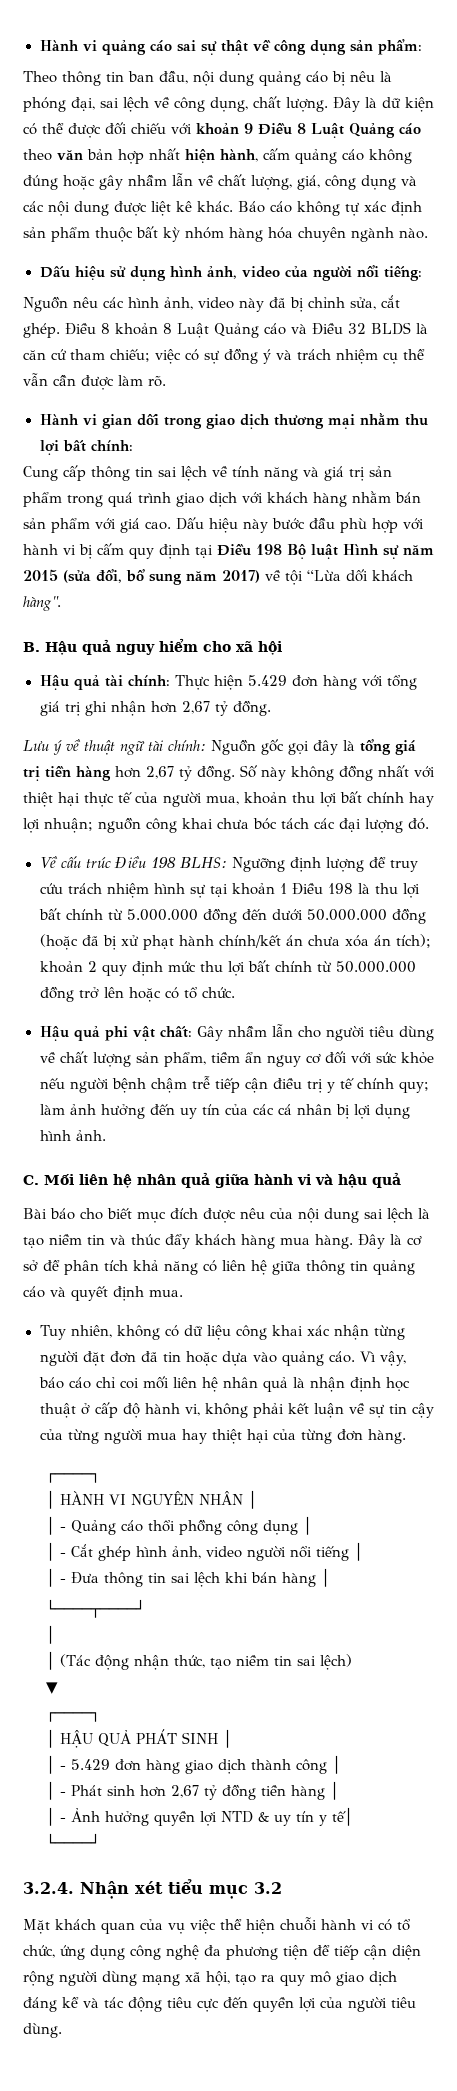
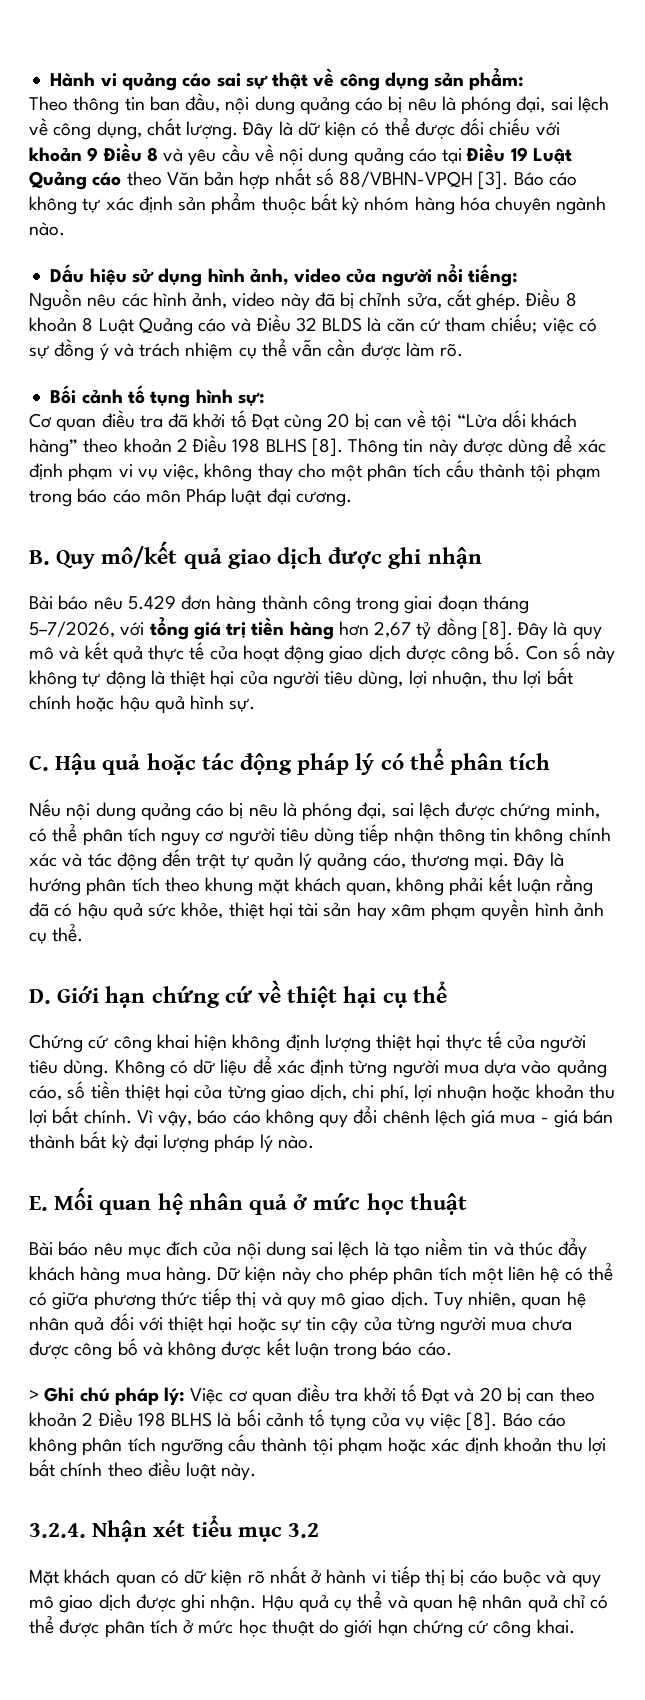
(306, 128) none -> [163,143,528,166] và yêu cầu về nội dung quảng cáo tại Điều 19
[57,150,83,160] văn -> [166,172,199,186] Văn
[185,148,412,164] [23,173,417,190] [23,201,233,216] hiện hành, cấm quảng cáo không đúng hoặc gây nhầm lẫn về chất lượng, giá, công dụng và các nội dung được liệt kê khác. -> [315,168,509,190] số 88/VBHN-VPQH [3].
[39,413,428,429] [39,440,133,455] [23,465,392,481] [23,491,421,507] [23,517,424,533] [23,543,434,559] [23,569,260,585] Hành vi gian dối trong giao dịch thương mại nhằm thu lợi bất chính: // Cung cấp thông tin sai lệch về tính năng và giá trị sản phẩm trong quá trình giao dịch với khách hàng nhằm bán sản phẩm với giá cao. Dấu hiệu này bước đầu phù hợp với hành vi bị cấm quy định tại Điều 198 Bộ luật Hình sự năm 2015 (sửa đổi, bổ sung năm 2017) -> [50,385,265,408] [29,410,402,432] Bối cảnh tố tụng hình sự: // Cơ quan điều tra đã khởi tố Đạt cùng 20 bị can
[23,596,61,611] [23,638,282,655] [39,675,417,690] [39,700,271,716] [23,739,355,755] hàng". // B. Hậu quả nguy hiểm cho xã hội // Hậu quả tài chính: Thực hiện 5.429 đơn hàng với tổng giá trị ghi nhận hơn 2,67 tỷ đồng. // Lưu ý về thuật ngữ tài chính: Nguồn gốc gọi đây là -> [29,435,606,457] [29,460,601,482] [29,488,352,507] [29,541,482,569] [29,595,529,614] [29,621,145,638] hàng” theo khoản 2 Điều 198 BLHS [8]. Thông tin này được dùng để xác định phạm vi vụ việc, không thay cho một phân tích cấu thành tội phạm trong báo cáo môn Pháp luật đại cương. // B. Quy mô/kết quả giao dịch được ghi nhận // Bài báo nêu 5.429 đơn hàng thành công trong giai đoạn tháng 5–7/2026, với
[197,765,435,781] đồng. Số này không đồng nhất với -> [436,618,602,640] [29,642,616,664] [29,667,573,689] [29,695,256,714] [29,748,551,775] [29,799,600,821] [29,824,611,846] [29,849,564,871] [29,874,594,896] [29,899,604,921] [29,924,84,944] [29,980,447,1008] [29,1034,371,1053] đồng [8]. Đây là quy mô và kết quả thực tế của hoạt động giao dịch được công bố. Con số này không tự động là thiệt hại của người tiêu dùng, lợi nhuận, thu lợi bất chính hoặc hậu quả hình sự. // C. Hậu quả hoặc tác động pháp lý có thể phân tích // Nếu nội dung quảng cáo bị nêu là phóng đại, sai lệch được chứng minh, có thể phân tích nguy cơ người tiêu dùng tiếp nhận thông tin không chính xác và tác động đến trật tự quản lý quảng cáo, thương mại. Đây là hướng phân tích theo khung mặt khách quan, không phải kết luận rằng đã có hậu quả sức khỏe, thiệt hại tài sản hay xâm phạm quyền hình ảnh cụ thể. // D. Giới hạn chứng cứ về thiệt hại cụ thể // Chứng cứ công khai hiện không định lượng
[206,791,434,807] [23,817,429,833] [39,856,419,872] [39,883,420,898] [38,908,426,924] [39,934,431,950] [39,960,416,976] [39,986,235,1002] [39,1024,434,1041] [39,1051,434,1067] [39,1076,429,1093] [39,1104,410,1119] [39,1130,106,1141] [23,1172,401,1188] [23,1208,265,1223] mua, khoản thu lợi bất chính hay lợi nhuận; nguồn công khai chưa bóc tách các đại lượng đó. // Về cấu trúc Điều 198 BLHS: Ngưỡng định lượng để truy cứu trách nhiệm hình sự tại khoản 1 Điều 198 là thu lợi bất chính từ 5.000.000 đồng đến dưới 50.000.000 đồng (hoặc đã bị xử phạt hành chính/kết án chưa xóa án tích); khoản 2 quy định mức thu lợi bất chính từ 50.000.000 đồng trở lên hoặc có tổ chức. // Hậu quả phi vật chất: Gây nhầm lẫn cho người tiêu dùng về chất lượng sản phẩm, tiềm ẩn nguy cơ đối với sức khỏe nếu người bệnh chậm trễ tiếp cận điều trị y tế chính quy; làm ảnh hưởng đến uy tín của các cá nhân bị lợi dụng hình ảnh. // C. Mối liên hệ nhân quả giữa hành vi và hậu quả // Bài báo cho biết mục đích được nêu -> [29,1056,607,1078] [29,1081,615,1103] [29,1106,614,1128] [29,1131,314,1153] [29,1187,467,1215] [29,1241,199,1258] tiêu dùng. Không có dữ liệu để xác định từng người mua dựa vào quảng cáo, số tiền thiệt hại của từng giao dịch, chi phí, lợi nhuận hoặc khoản thu lợi bất chính. Vì vậy, báo cáo không quy đổi chênh lệch giá mua - giá bán thành bất kỳ đại lượng pháp lý nào. // E. Mối quan hệ nhân quả ở mức học thuật // Bài báo nêu mục đích
[358,1234,422,1249] [23,1260,415,1275] [23,1286,183,1301] [39,1325,406,1340] [39,1351,407,1366] [38,1376,410,1392] [39,1402,365,1418] Đây là cơ sở để phân tích khả năng có liên hệ giữa thông tin quảng cáo và quyết định mua. // Tuy nhiên, không có dữ liệu công khai xác nhận từng người đặt đơn đã tin hoặc dựa vào quảng cáo. Vì vậy, báo cáo chỉ coi mối liên hệ nhân quả là nhận định học thuật ở cấp độ hành vi, không phải kết luận về -> [217,1263,613,1285] [29,1288,586,1310] [29,1313,276,1335] Dữ kiện này cho phép phân tích một liên hệ có thể có giữa phương thức tiếp thị và quy mô giao dịch. Tuy nhiên, quan hệ nhân quả đối với thiệt hại hoặc
[181,1429,406,1444] [46,1473,101,1483] [46,1490,258,1509] [46,1516,313,1535] [46,1542,364,1561] [46,1568,331,1587] [46,1599,146,1618] [46,1625,56,1644] [46,1651,353,1670] [46,1682,59,1694] [46,1712,101,1722] [46,1729,233,1748] [46,1755,342,1774] [46,1781,340,1800] [46,1807,354,1826] [46,1833,101,1848] hay thiệt hại của từng đơn hàng. // ┌────┐ // │ HÀNH VI NGUYÊN NHÂN │ // │ - Quảng cáo thổi phồng công dụng │ // │ - Cắt ghép hình ảnh, video người nổi tiếng │ // │ - Đưa thông tin sai lệch khi bán hàng │ // └────┬────┘ // │ // │ (Tác động nhận thức, tạo niềm tin sai lệch) // ▼ // ┌────┐ // │ HẬU QUẢ PHÁT SINH │ // │ - 5.429 đơn hàng giao dịch thành công │ // │ - Phát sinh hơn 2,67 tỷ đồng tiền hàng │ // │ - Ảnh hưởng quyền lợi NTD & uy tín y tế│ // └────┘ -> [531,1316,572,1331] [29,1338,452,1360] [29,1384,595,1406] [29,1409,566,1431] [29,1434,607,1456] [29,1459,257,1481] chưa được công bố và không được kết luận trong báo cáo. // > Ghi chú pháp lý: Việc cơ quan điều tra khởi tố Đạt và 20 bị can theo khoản 2 Điều 198 BLHS là bối cảnh tố tụng của vụ việc [8]. Báo cáo không phân tích ngưỡng cấu thành tội phạm hoặc xác định khoản thu lợi bất chính theo điều luật này.
[140,1917,411,1934] [23,1945,421,1960] [23,1971,397,1986] [23,1997,416,2012] [23,2023,62,2038] của vụ việc thể hiện chuỗi hành vi có tổ chức, ứng dụng công nghệ đa phương tiện để tiếp cận diện rộng người dùng mạng xã hội, tạo ra quy mô giao dịch đáng kể và tác động tiêu cực đến quyền lợi của người tiêu dùng. -> [160,1566,601,1588] [29,1591,609,1613] [29,1616,575,1638] có dữ kiện rõ nhất ở hành vi tiếp thị bị cáo buộc và quy mô giao dịch được ghi nhận. Hậu quả cụ thể và quan hệ nhân quả chỉ có thể được phân tích ở mức học thuật do giới hạn chứng cứ công khai.

